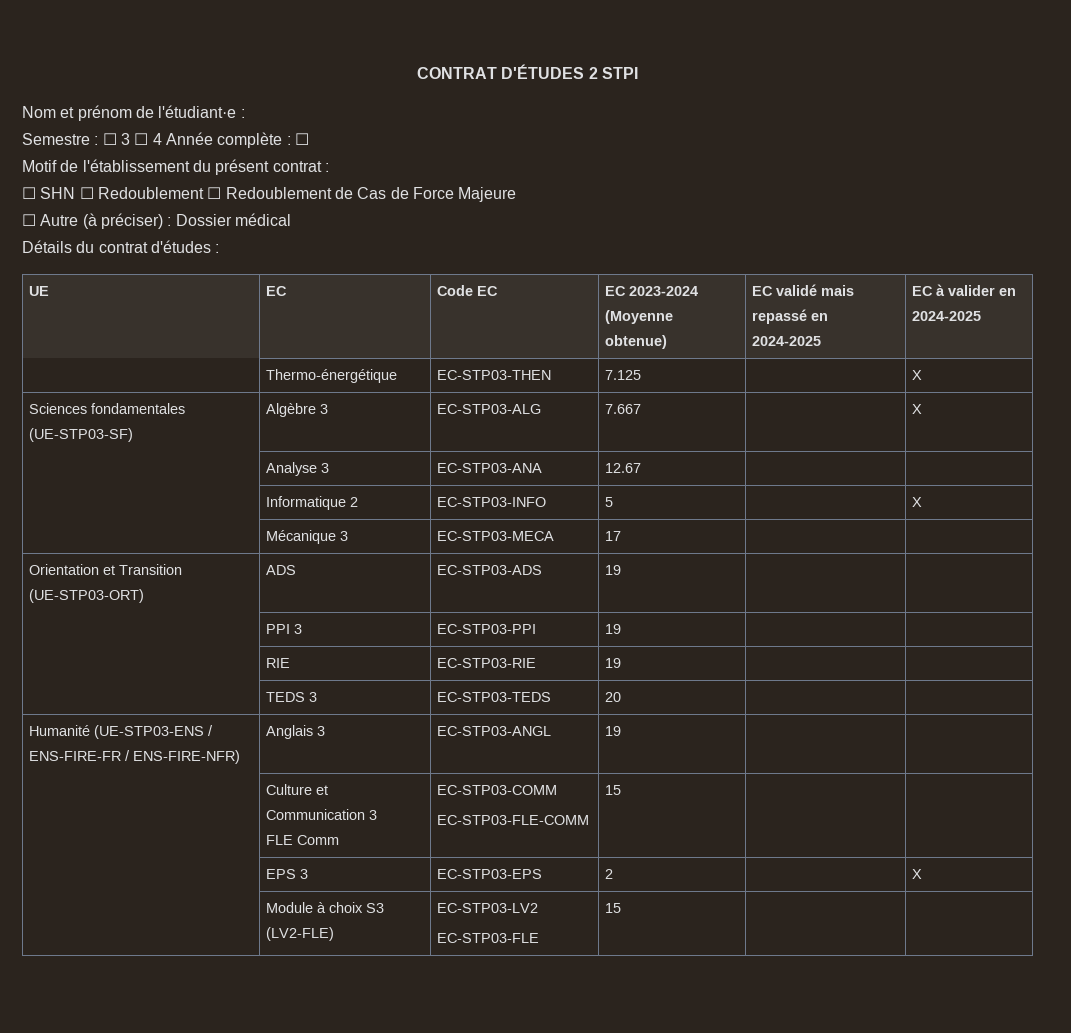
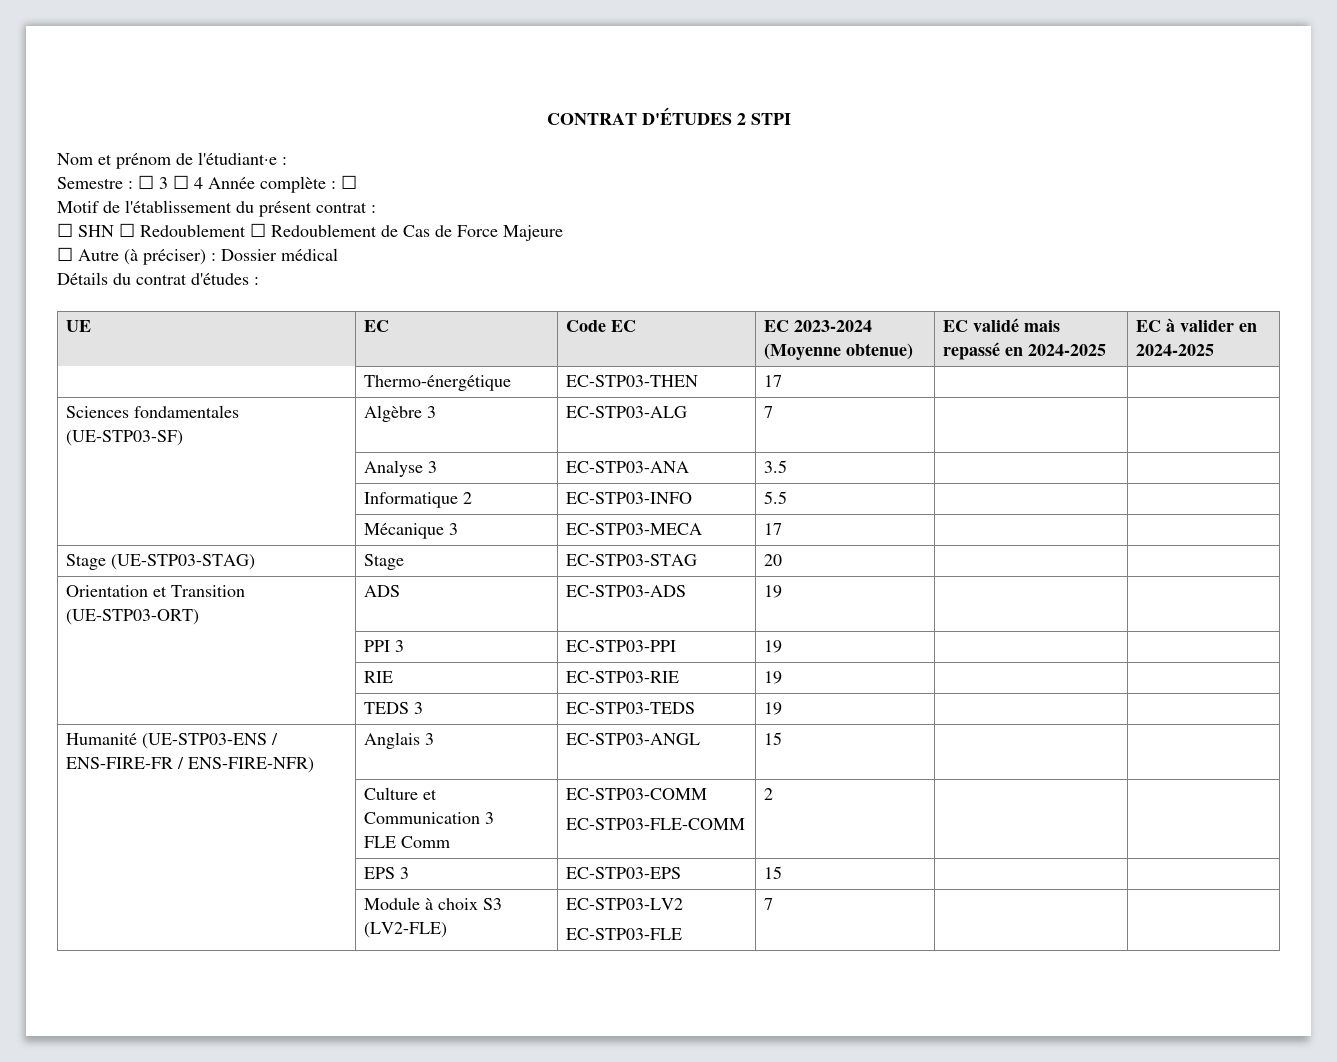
[605,370,642,380] [912,370,923,380] 7.125 | | X -> [764,375,783,387] 17 | |
[605,404,642,414] [912,404,923,414] 7.667 | | X -> [764,406,774,418] 7 | |
[605,463,642,473] 12.67 -> [764,460,788,473] 3.5
[605,497,614,507] [912,497,923,507] 5 | | X -> [764,491,788,504] 5.5 | |
(622, 536) none -> [66,554,256,570] [364,554,405,570] [566,554,698,566] [764,554,783,566] // Stage (UE-STP03-STAG) | Stage | EC-STP03-STAG | 20 | |
[605,692,622,702] 20 -> [764,702,783,715] 19
[605,726,622,736] 19 -> [764,732,783,745] 15
[605,785,622,795] 15 -> [764,788,774,800] 2
[605,869,614,879] [912,869,923,879] 2 | | X -> [764,866,783,879] 15 | |
[605,903,622,913] 15 -> [764,898,774,910] 7

